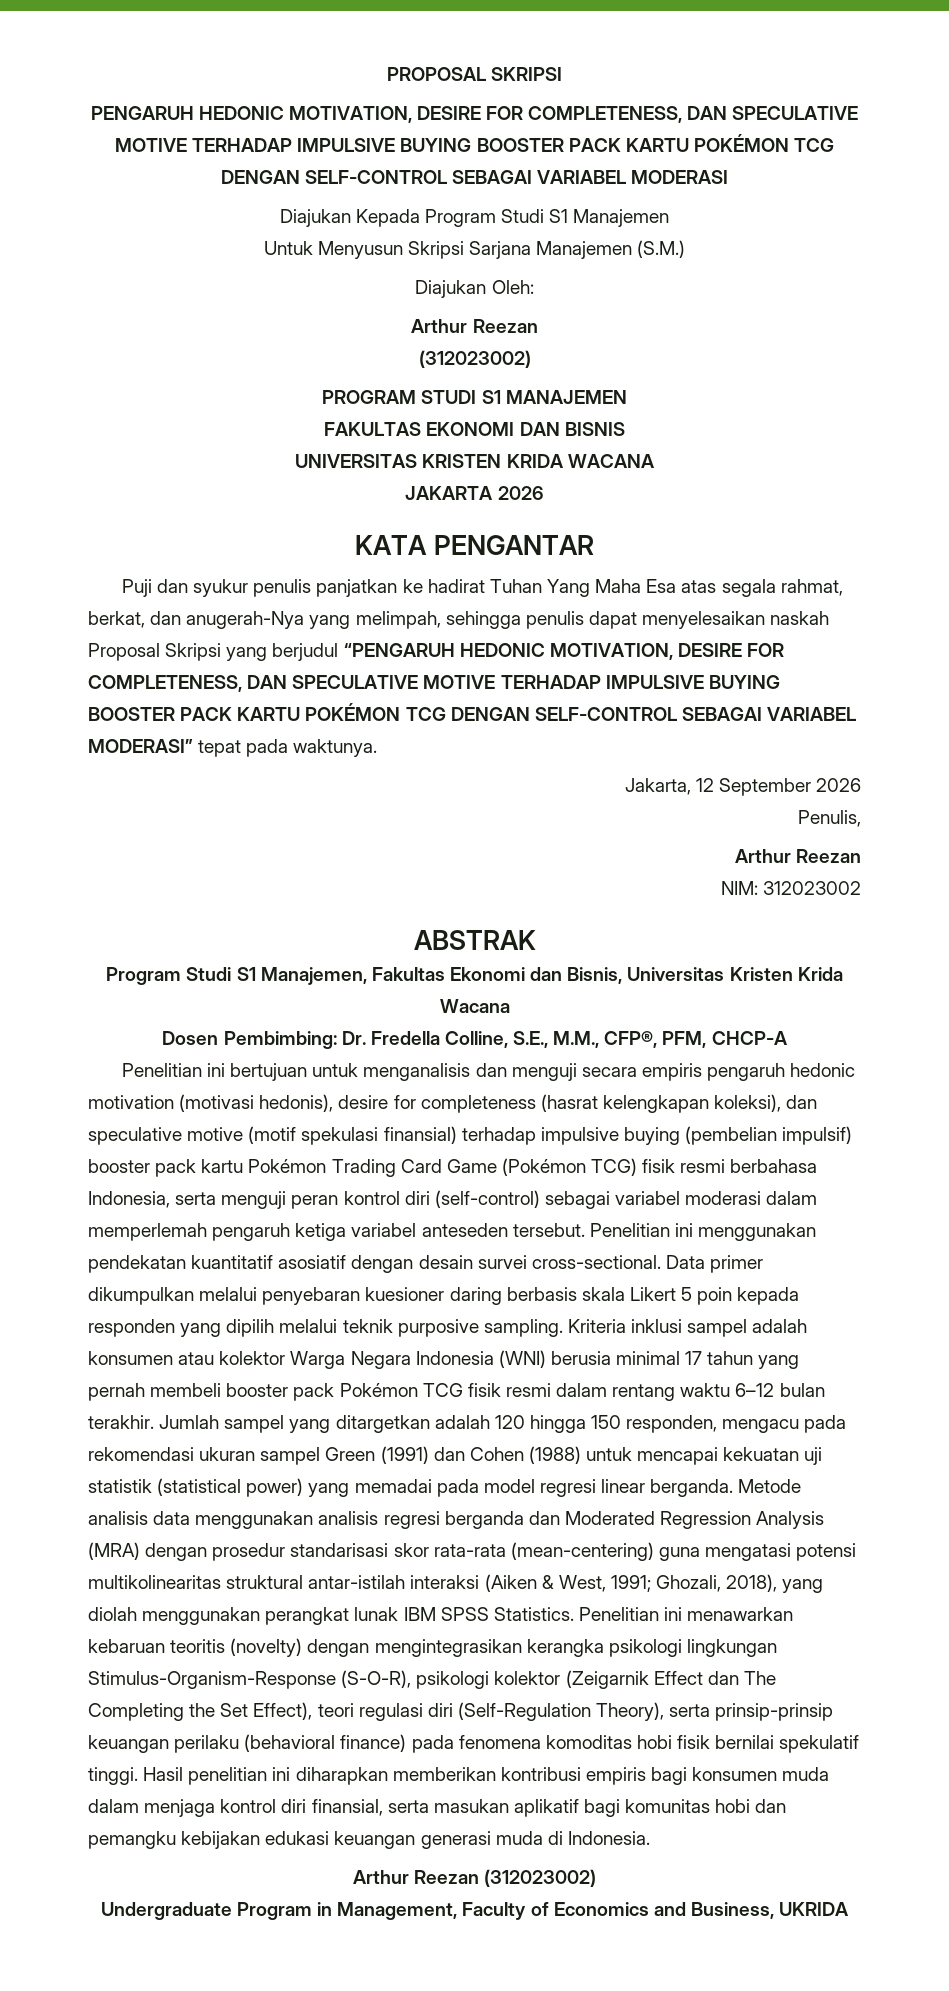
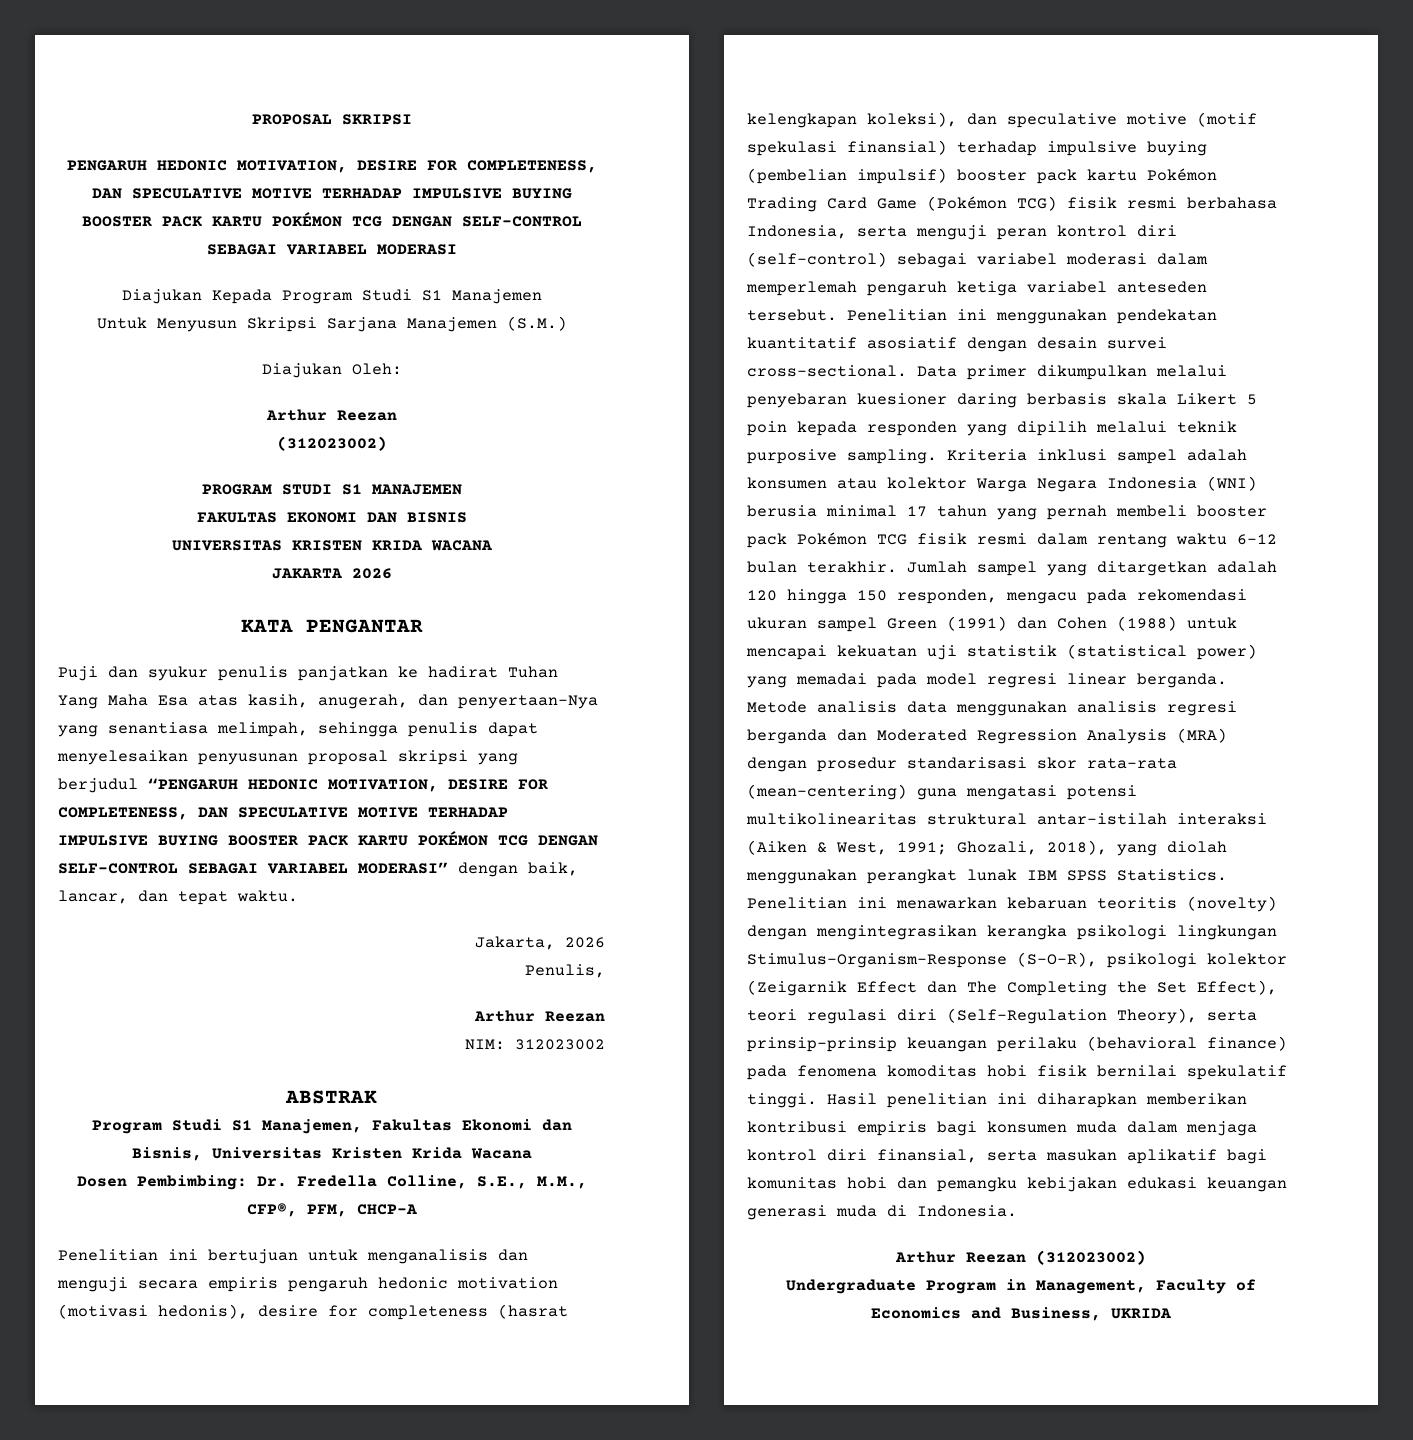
[721,579,843,597] [88,611,351,629] segala rahmat, berkat, dan anugerah-Nya yang -> [248,694,598,709] [58,722,208,737] kasih, anugerah, dan penyertaan-Nya yang senantiasa
[770,611,830,625] [88,643,222,661] naskah Proposal Skripsi -> [198,750,468,765] penyusunan proposal skripsi
[198,739,378,757] tepat pada waktunya. -> [458,862,578,877] [58,890,298,905] dengan baik, lancar, dan tepat waktu.
[695,778,811,796] 12 September -> (555, 943) none

